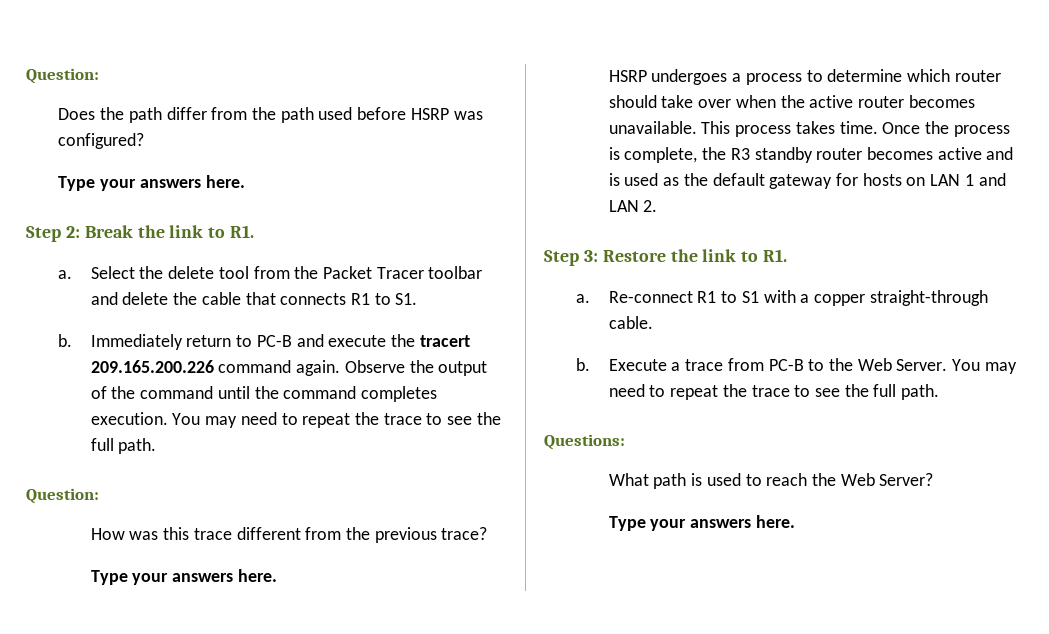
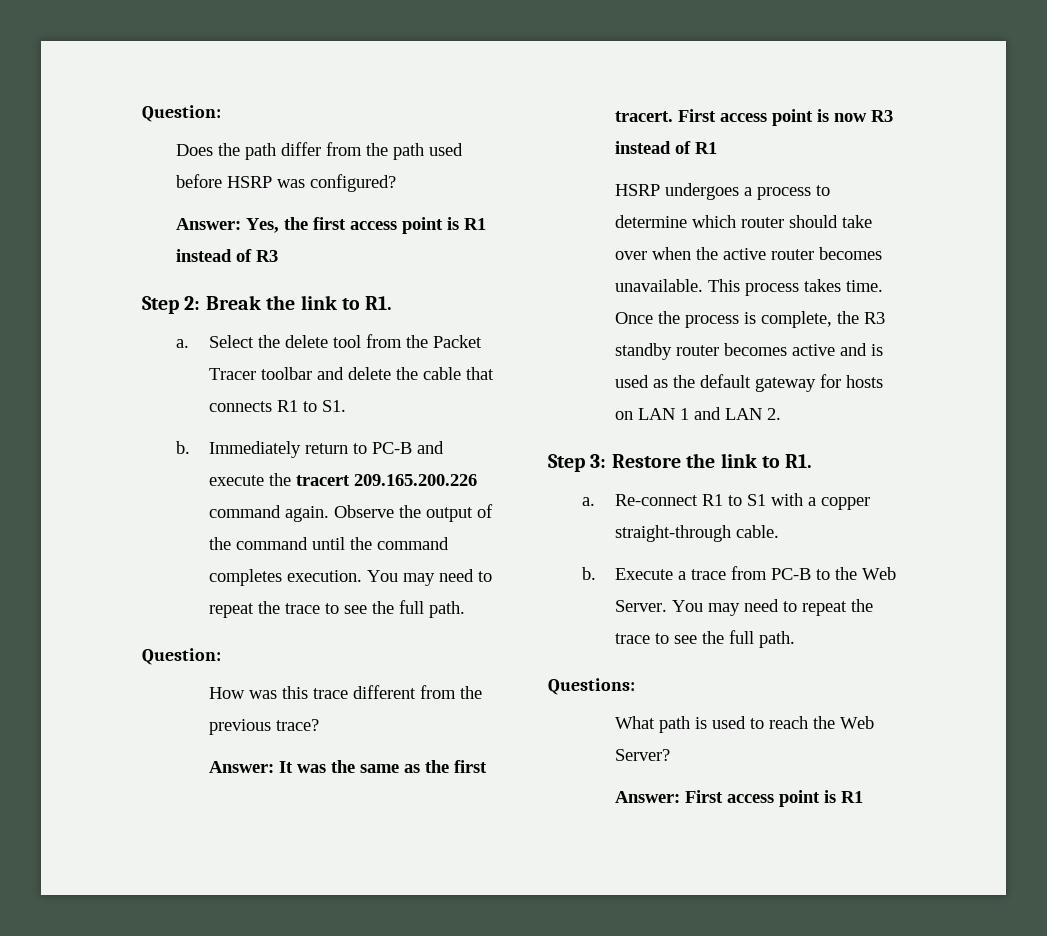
[58,175,245,191] Type your answers here. -> [175,217,486,234] [175,249,278,262] Answer: Yes, the first access point is R1 instead of R3
[90,569,277,585] Type your answers here. -> [209,760,488,773] [615,109,894,126] [615,141,718,154] Answer: It was the same as the first tracert. First access point is now R3 instead of R1
[608,515,795,531] Type your answers here. -> [615,790,864,807] Answer: First access point is R1

